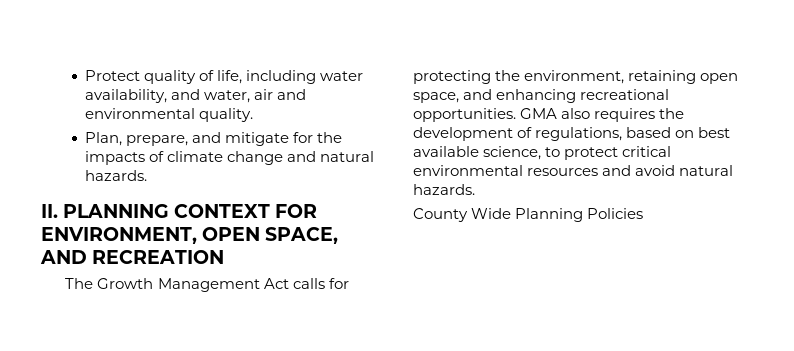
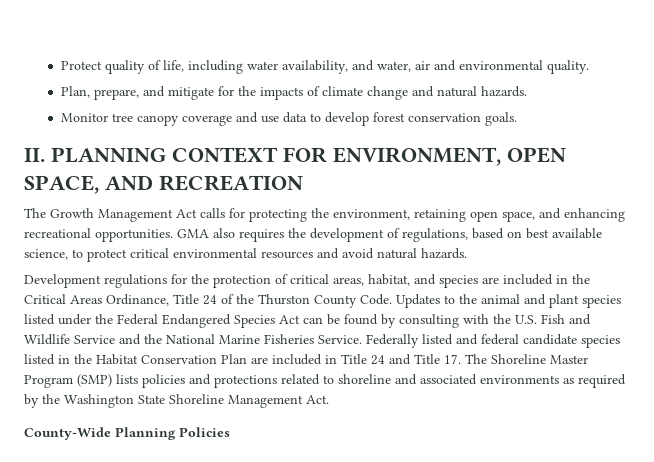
(148, 175) none -> [60,112,517,126] // Monitor tree canopy coverage and use data to develop forest conservation goals.
[413,208,512,222] County Wide -> [24,274,590,288] [24,294,621,308] [24,314,591,328] [24,334,620,348] [24,354,588,365] [24,374,626,388] [24,394,329,408] [24,427,111,440] Development regulations for the protection of critical areas, habitat, and species are included in the Critical Areas Ordinance, Title 24 of the Thurston County Code. Updates to the animal and plant species listed under the Federal Endangered Species Act can be found by consulting with the U.S. Fish and Wildlife Service and the National Marine Fisheries Service. Federally listed and federal candidate species listed in the Habitat Conservation Plan are included in Title 24 and Title 17. The Shoreline Master Program (SMP) lists policies and protections related to shoreline and associated environments as required by the Washington State Shoreline Management Act. // County-Wide

